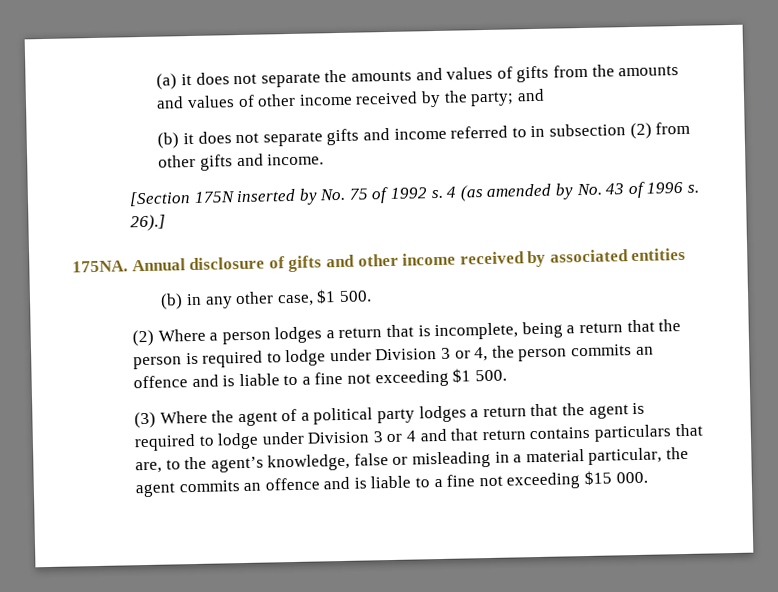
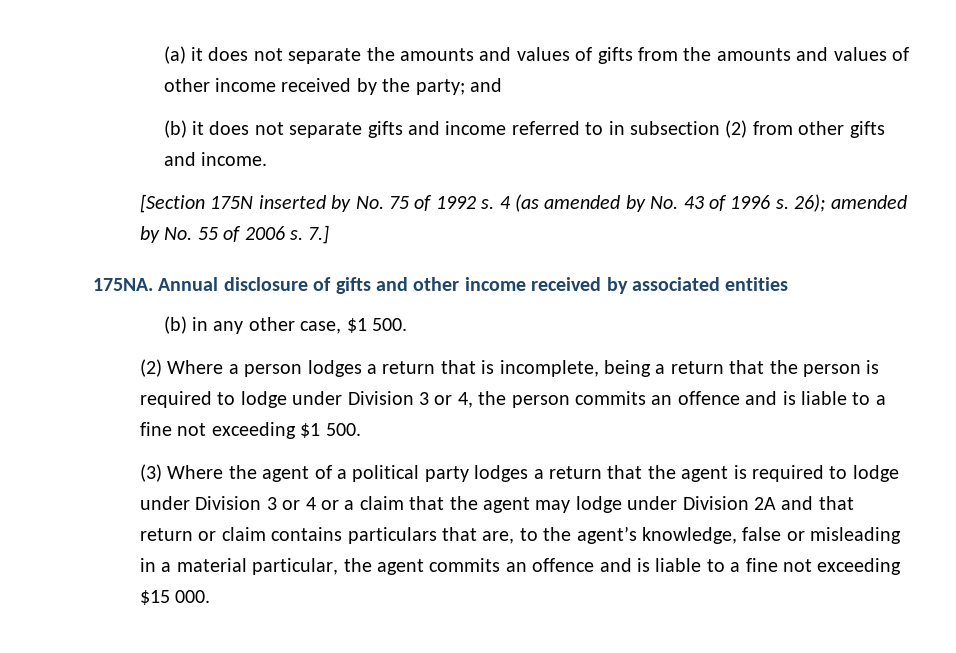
[129,214,166,232] 26).] -> [794,194,907,212] [140,225,330,244] 26); amended by No. 55 of 2006 s. 7.]
(417, 436) none -> [321,496,777,513] or a claim that the agent may lodge under Division 2A
(526, 435) none -> [198,527,266,541] or claim

